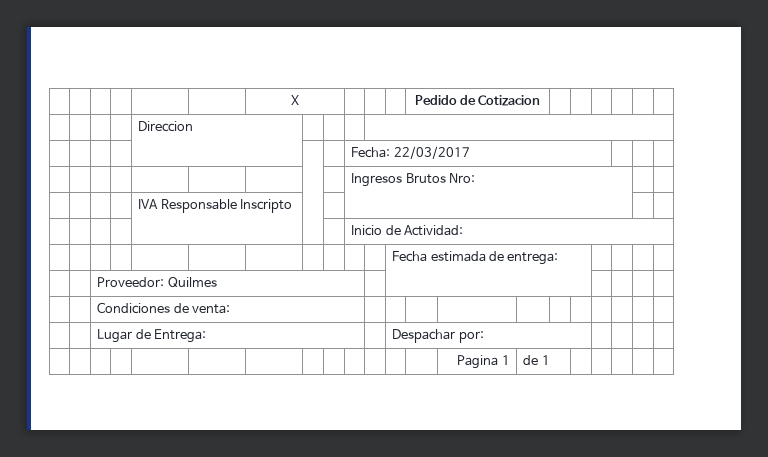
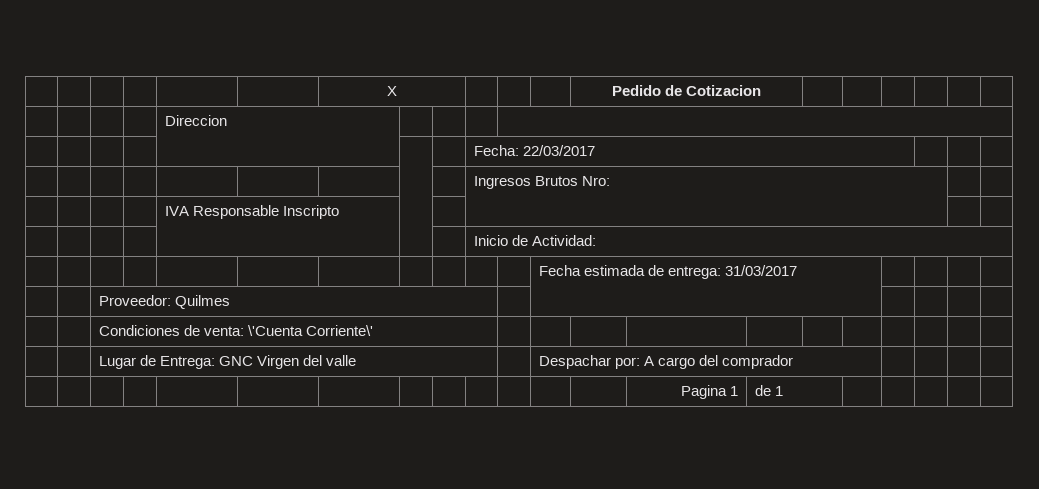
(559, 258) none -> [725,265,798,276] 31/03/2017
(230, 309) none -> [248,325,374,336] \'Cuenta Corriente\'
[392,329,484,343] | | Despachar por: -> [219,355,357,369] [539,355,794,369] GNC Virgen del valle | | Despachar por: A cargo del comprador

